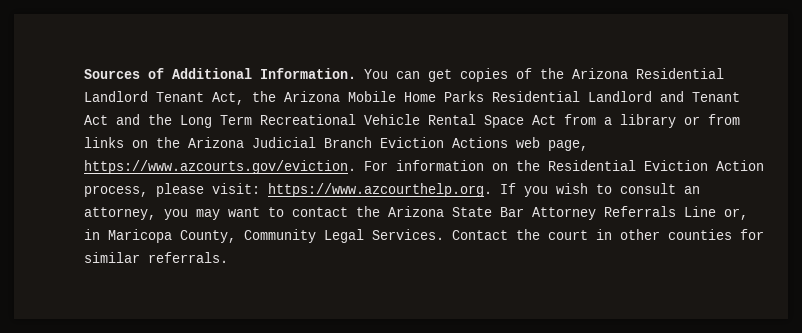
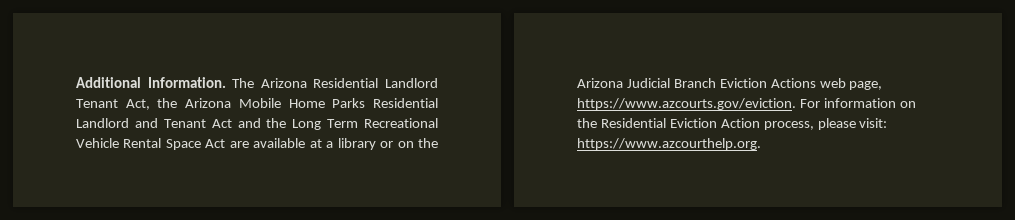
[84,68,564,82] Sources of Additional Information. You can get copies of the -> [76,77,255,88] Additional Information. The
[564,114,596,125] from -> [229,138,322,148] are available at
[708,114,740,125] [84,137,124,148] from links -> (394, 144) none
[500,183,700,197] [84,206,748,220] [84,229,764,243] [84,252,228,263] If you wish to consult an attorney, you may want to contact the Arizona State Bar Attorney Referrals Line or, in Maricopa County, Community Legal Services. Contact the court in other counties for similar referrals. -> (761, 144) none

